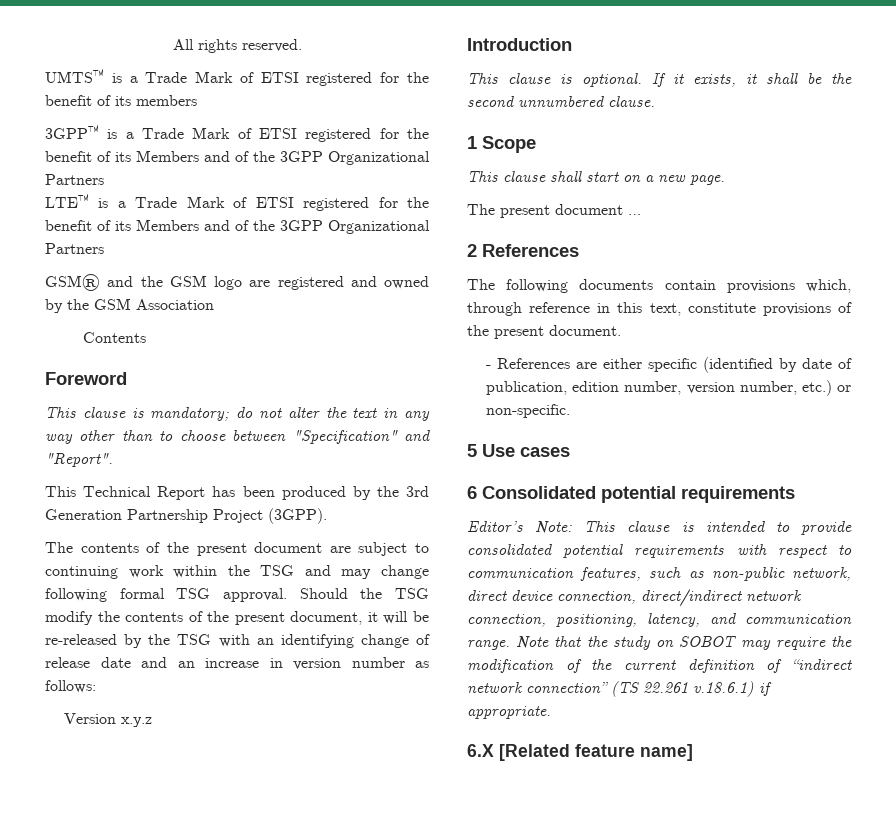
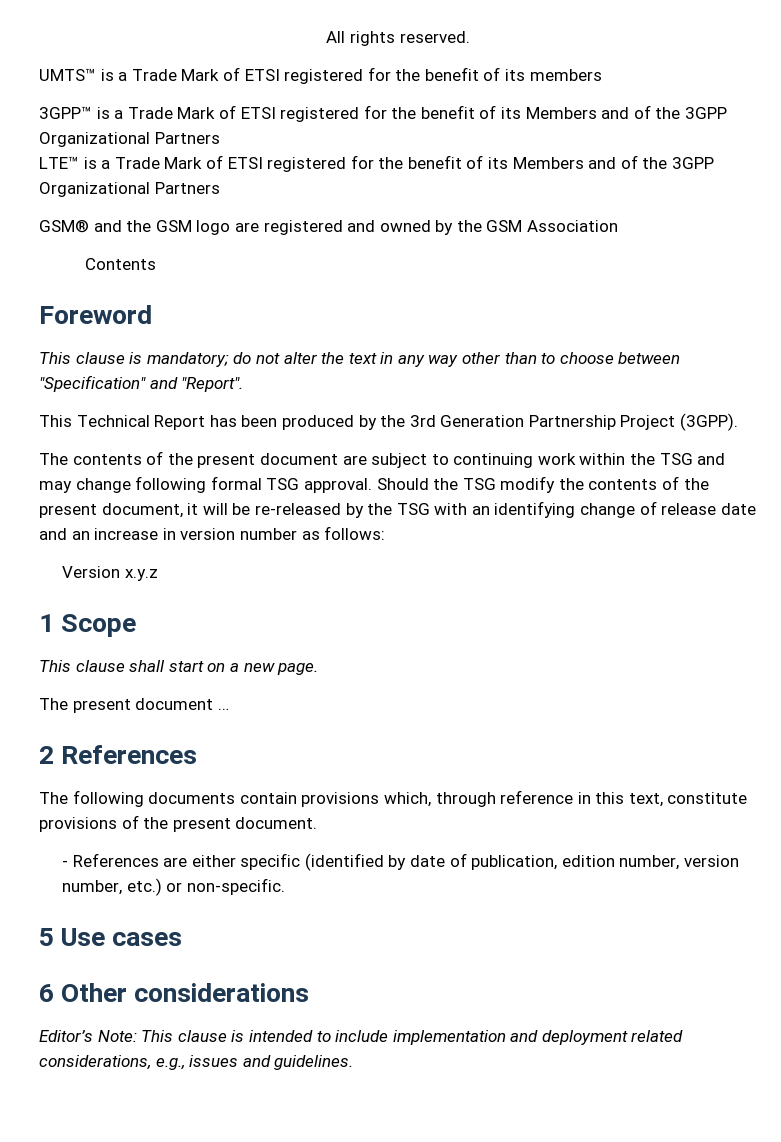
[467,38,572,51] [467,73,852,87] [467,96,655,107] // Introduction // This clause is optional. If it exists, it shall be the second unnumbered clause. -> (158, 575) none
[482,486,795,503] Consolidated potential requirements -> [61,983,310,1002] Other considerations
[801,521,852,535] [467,544,852,558] [467,567,851,581] [467,589,802,607] [467,613,852,627] [467,636,852,650] [467,659,852,673] [467,681,772,697] [467,706,551,719] [467,744,693,761] provide consolidated potential requirements with respect to communication features, such as non-public network, direct device connection, direct/indirect network connection, positioning, latency, and communication range. Note that the study on SOBOT may require the modification of the current definition of “indirect network connection” (TS 22.261 v.18.6.1) if appropriate. // 6.X [Related feature name] -> [335,1030,684,1045] [39,1055,354,1070] include implementation and deployment related considerations, e.g., issues and guidelines.

